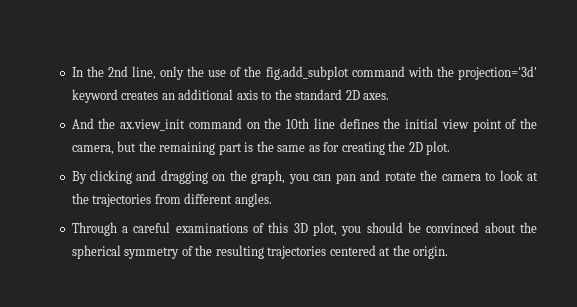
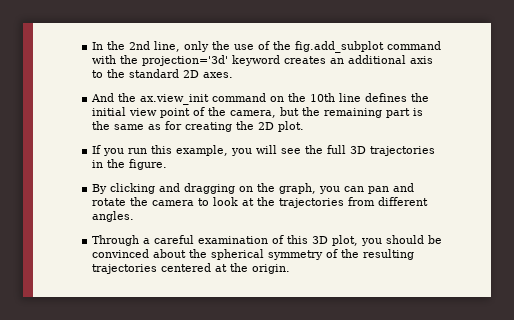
(451, 148) none -> [92,145,436,156] [92,159,168,170] // If you run this example, you will see the full 3D trajectories in the figure.
[175,223,248,233] examinations -> [198,236,269,244] examination

